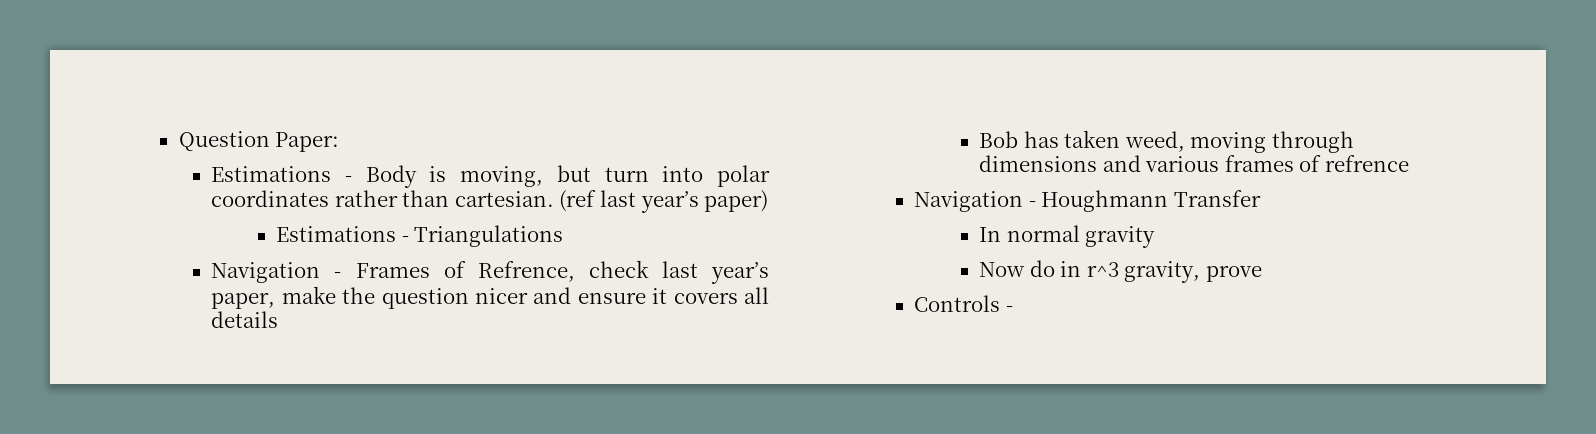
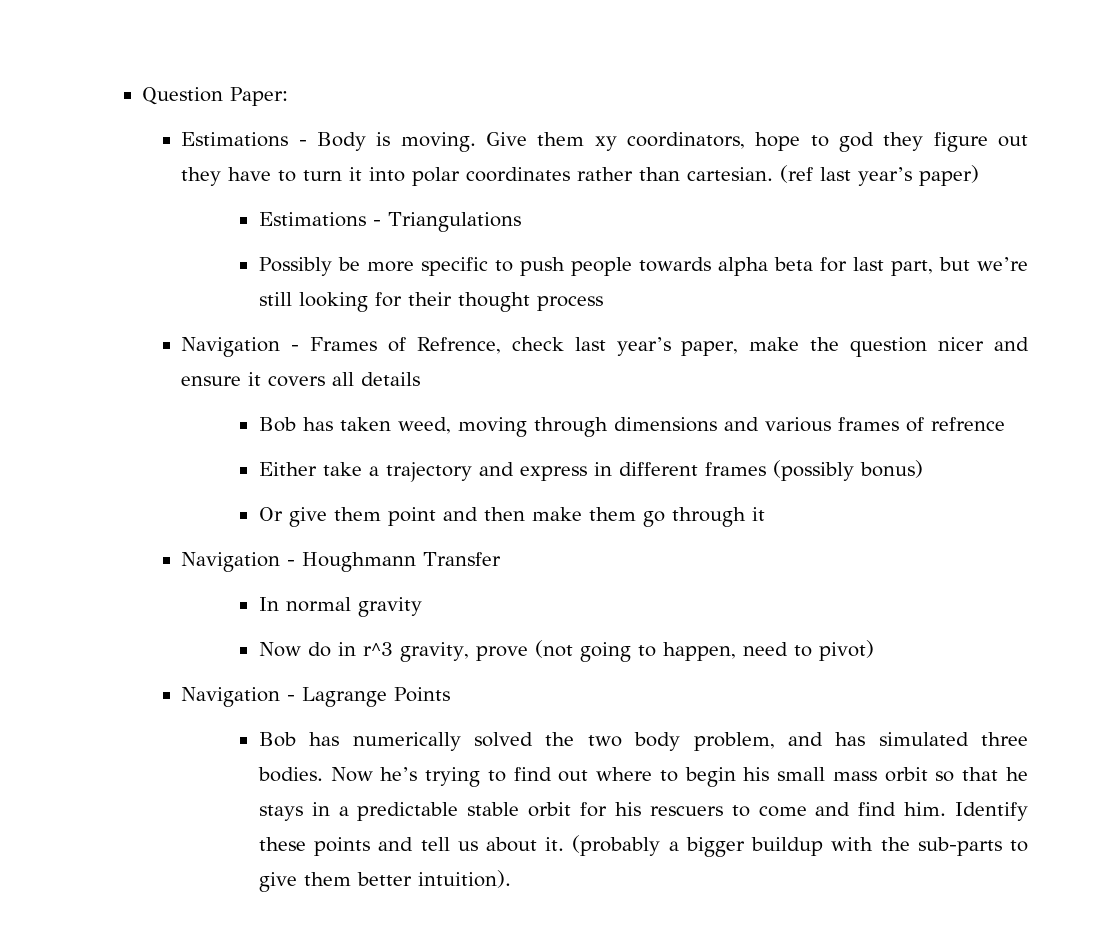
[460,165,649,187] moving, but turn -> [400,132,1028,152] [181,167,363,186] moving. Give them xy coordinators, hope to god they figure out they have to turn it
(564, 236) none -> [258,257,1028,276] [258,292,603,312] // Possibly be more specific to push people towards alpha beta for last part, but we’re still looking for their thought process
(1409, 163) none -> [258,460,923,482] [258,507,765,527] // Either take a trajectory and express in different frames (possibly bonus) // Or give them point and then make them go through it
[914,295,1013,312] // Controls - -> [534,640,874,662] [181,687,451,707] [258,732,1028,751] [257,767,1028,787] [258,802,1029,821] [258,835,1028,857] [258,870,511,892] (not going to happen, need to pivot) // Navigation - Lagrange Points // Bob has numerically solved the two body problem, and has simulated three bodies. Now he’s trying to find out where to begin his small mass orbit so that he stays in a predictable stable orbit for his rescuers to come and find him. Identify these points and tell us about it. (probably a bigger buildup with the sub-parts to give them better intuition).

